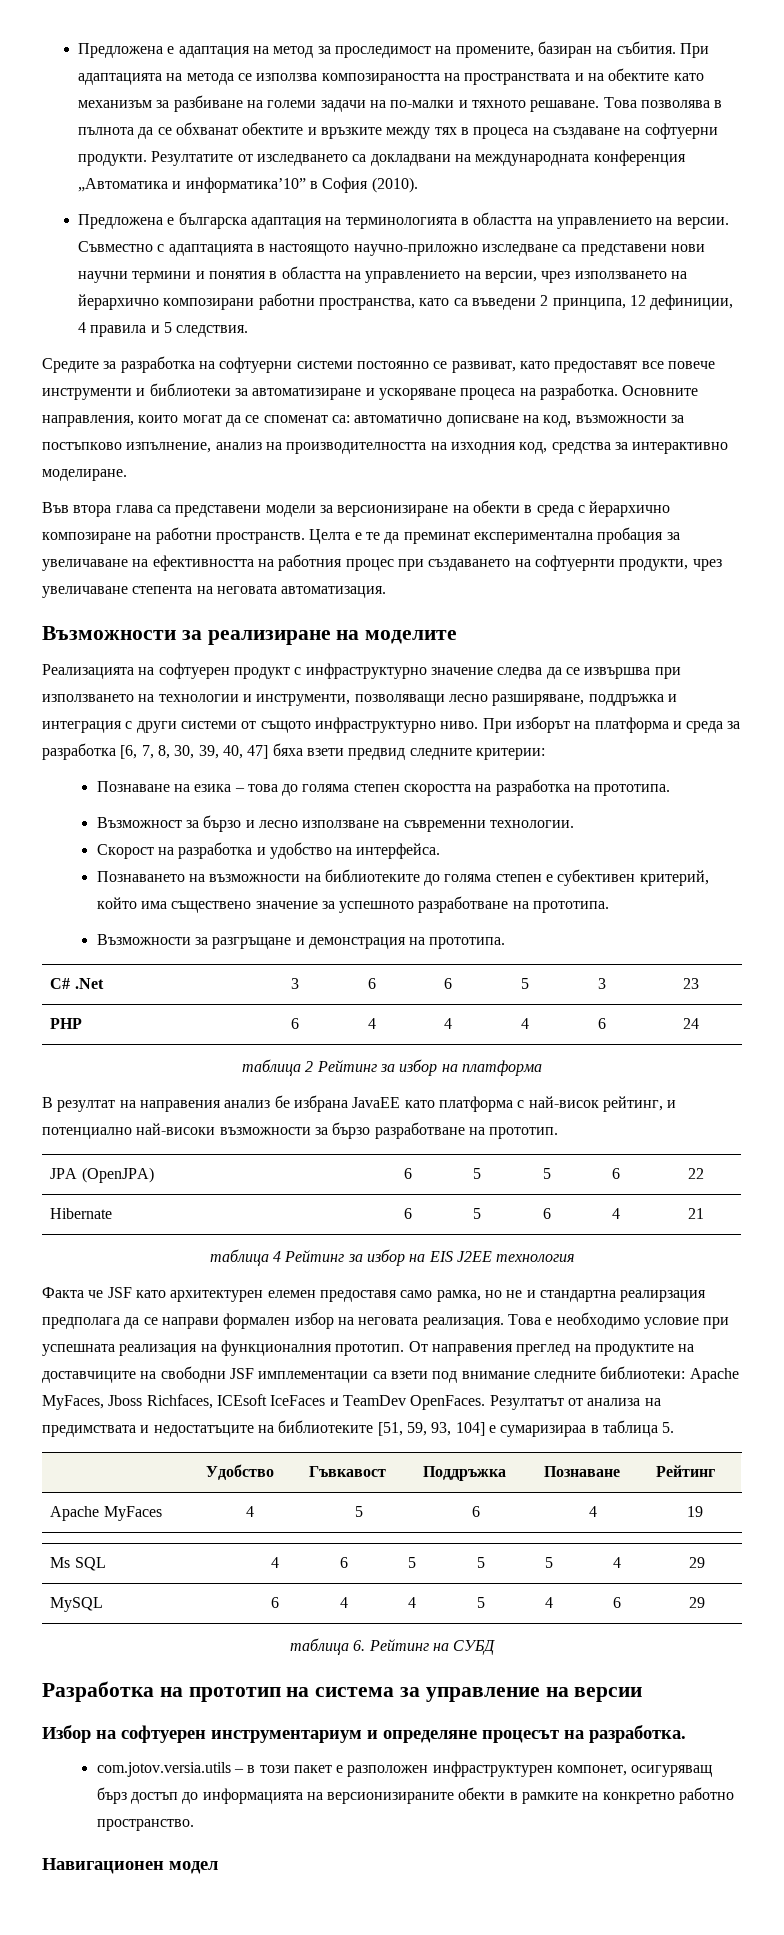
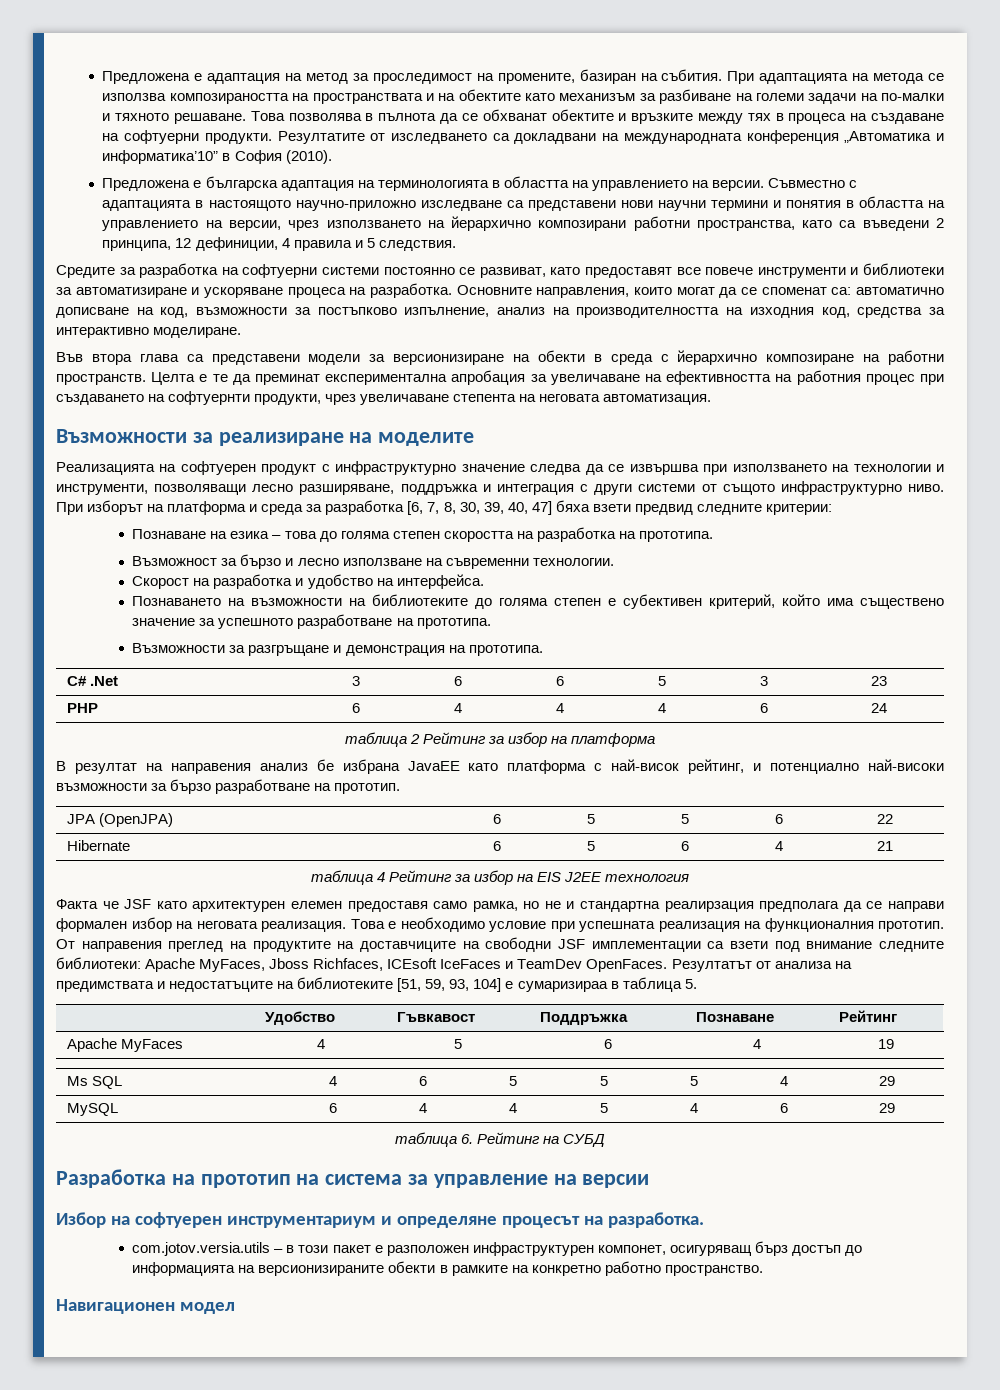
[597,527,664,544] пробация -> [451,370,526,385] апробация

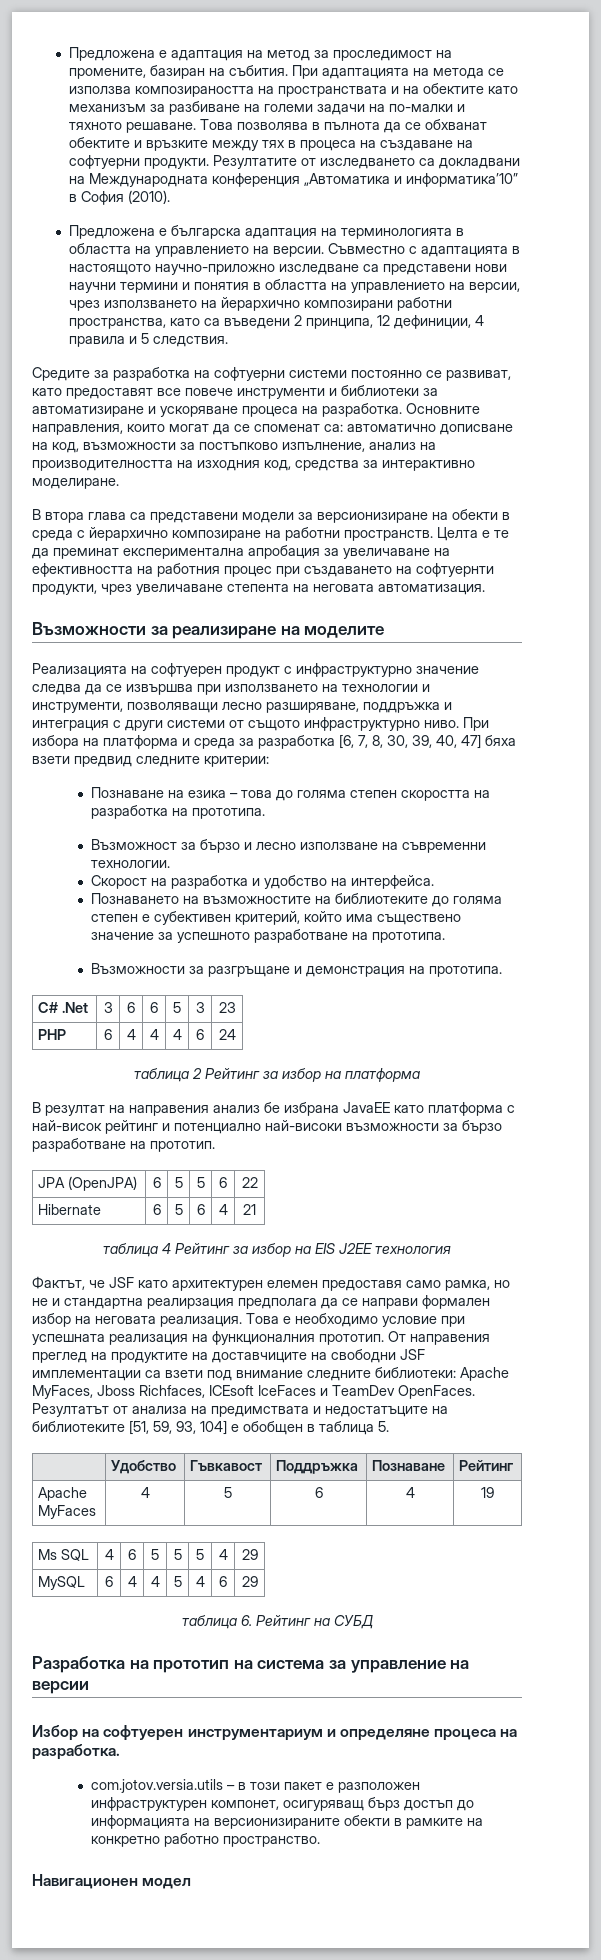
[623,133,742,144] международната -> [89,173,209,187] Международната
[56,352,83,362] Във -> [32,509,41,520] В
[87,500,144,515] изборът -> [32,735,79,749] избора
[251,598,343,606] възможности -> [202,896,311,904] възможностите
[688,759,745,774] рейтинг, -> [105,1120,158,1134] рейтинг
[56,899,98,909] Факта -> [32,1276,85,1290] Фактът,
[517,981,608,992] сумаризираа -> [243,1421,303,1435] обобщен
[501,1216,580,1228] процесът -> [434,1729,497,1741] процеса

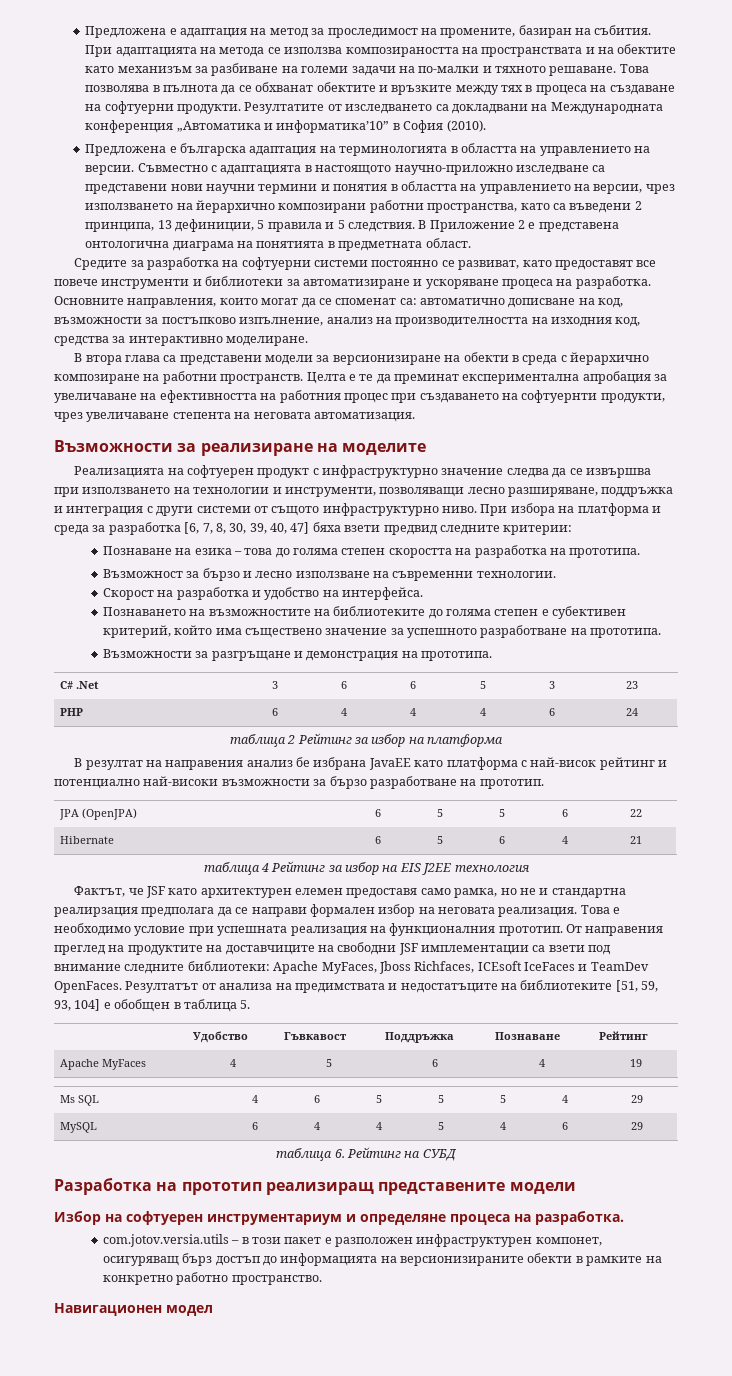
[377,315,485,329] 12 дефиниции, 4 -> [157,219,265,232] 13 дефиниции, 5
(229, 341) none -> [418,220,619,232] [85,238,471,251] В Приложение 2 е представена онтологична диаграма на понятията в предметната област.
[233,1660,470,1673] [32,1681,89,1694] на система за управление на версии -> [265,1182,576,1195] реализиращ представените модели

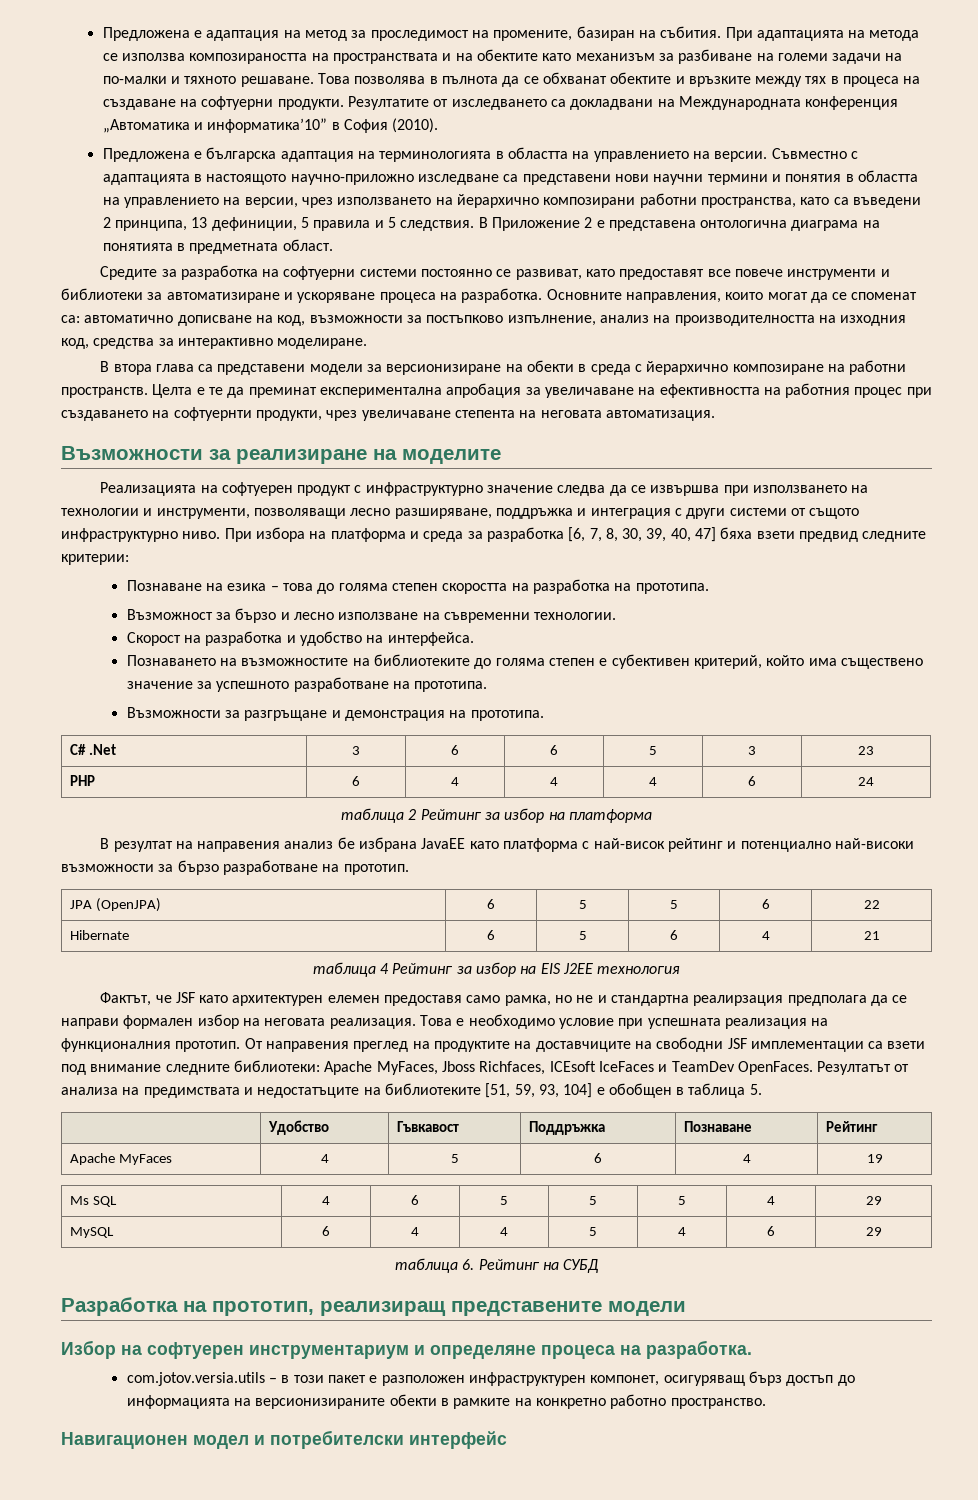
[181,1182,262,1195] прототип -> [212,1301,314,1316] прототип,
(213, 1310) none -> [254,1430,507,1449] и потребителски интерфейс

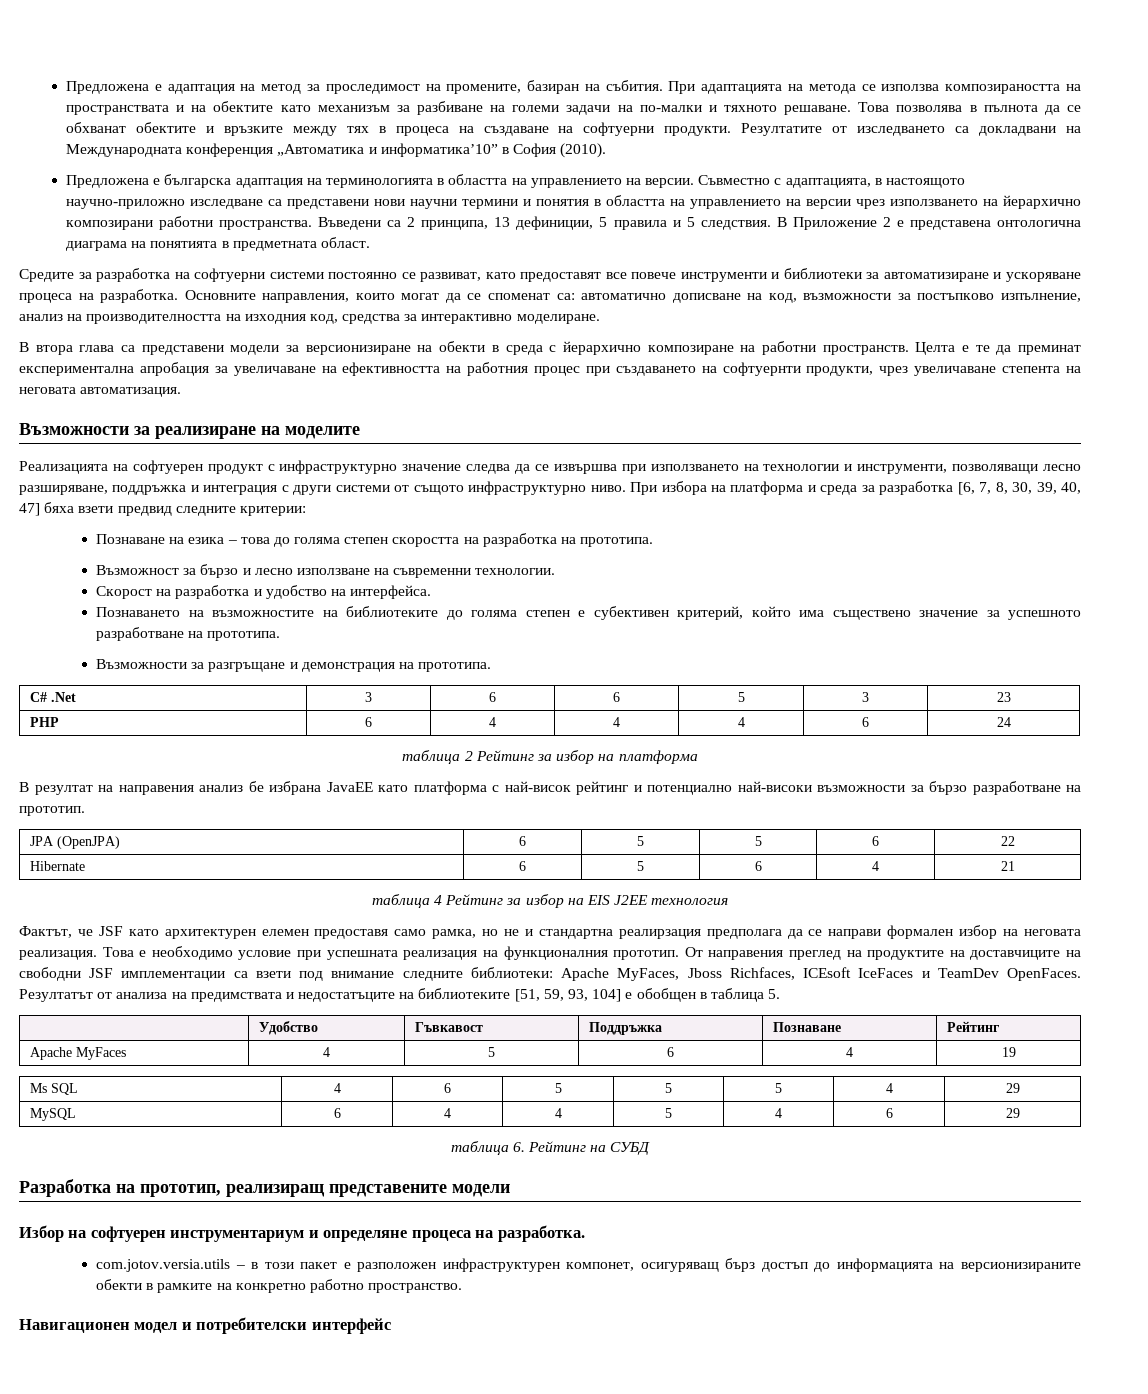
[102,174,190,185] адаптацията -> [785,178,871,188] адаптацията,
[244,197,298,208] версии, -> [806,199,852,209] версии
[700,197,921,208] пространства, като са въведени -> [219,217,402,230] пространства. Въведени са

